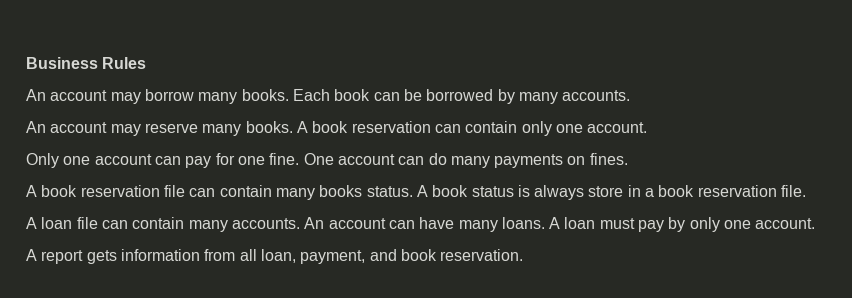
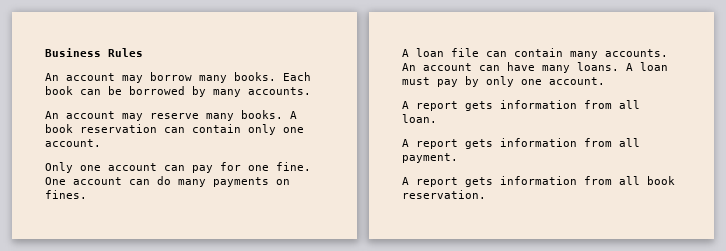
[26,185,807,200] // A book reservation file can contain many books status. A book status is always store in a book reservation file. -> (87, 194) none
[260,249,397,264] loan, payment, and -> [402,114,437,123] [402,138,640,149] [402,153,458,163] [402,176,640,187] loan. // A report gets information from all payment. // A report gets information from all

